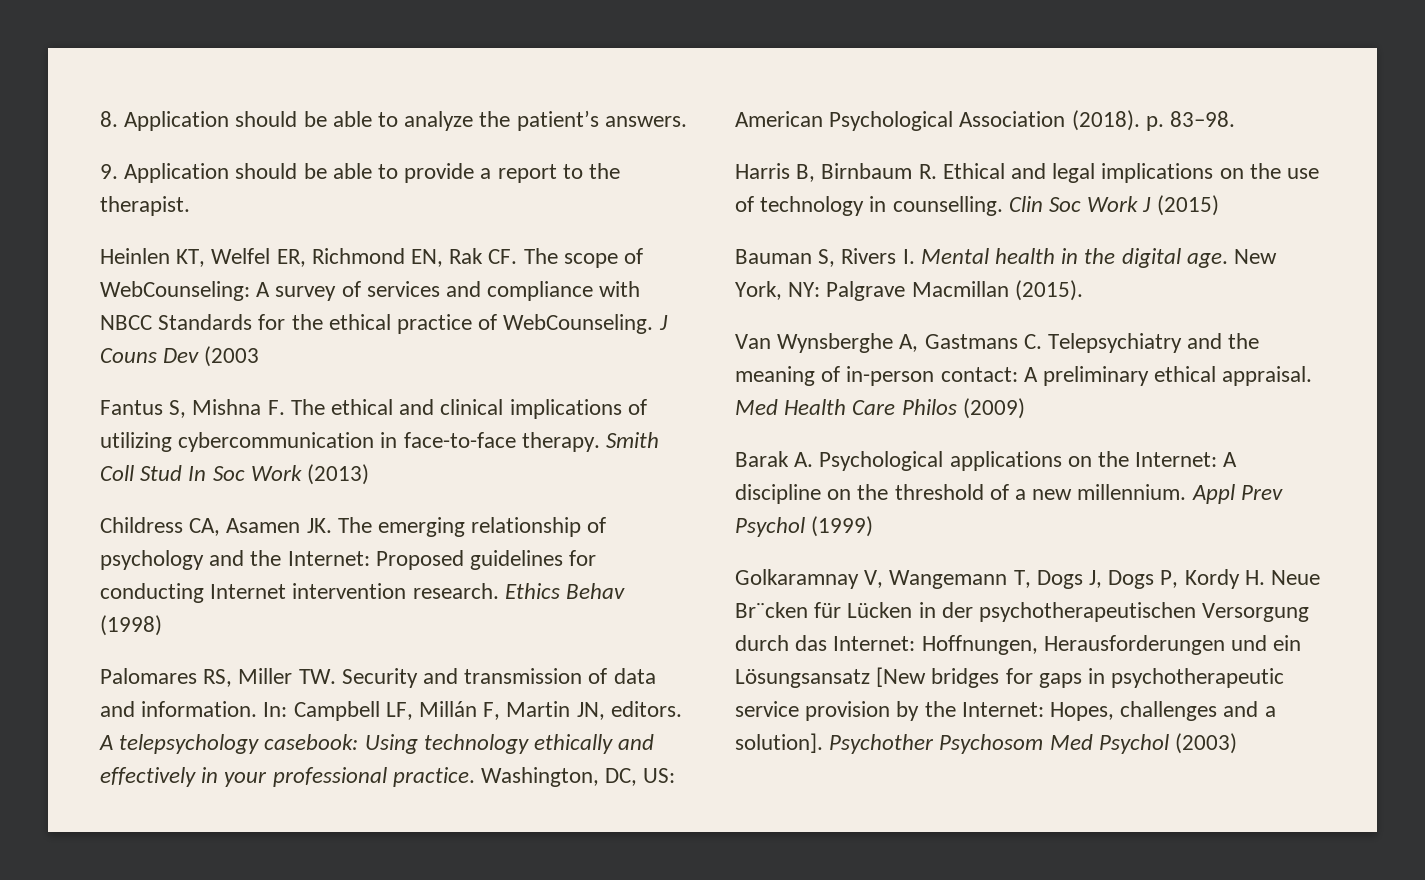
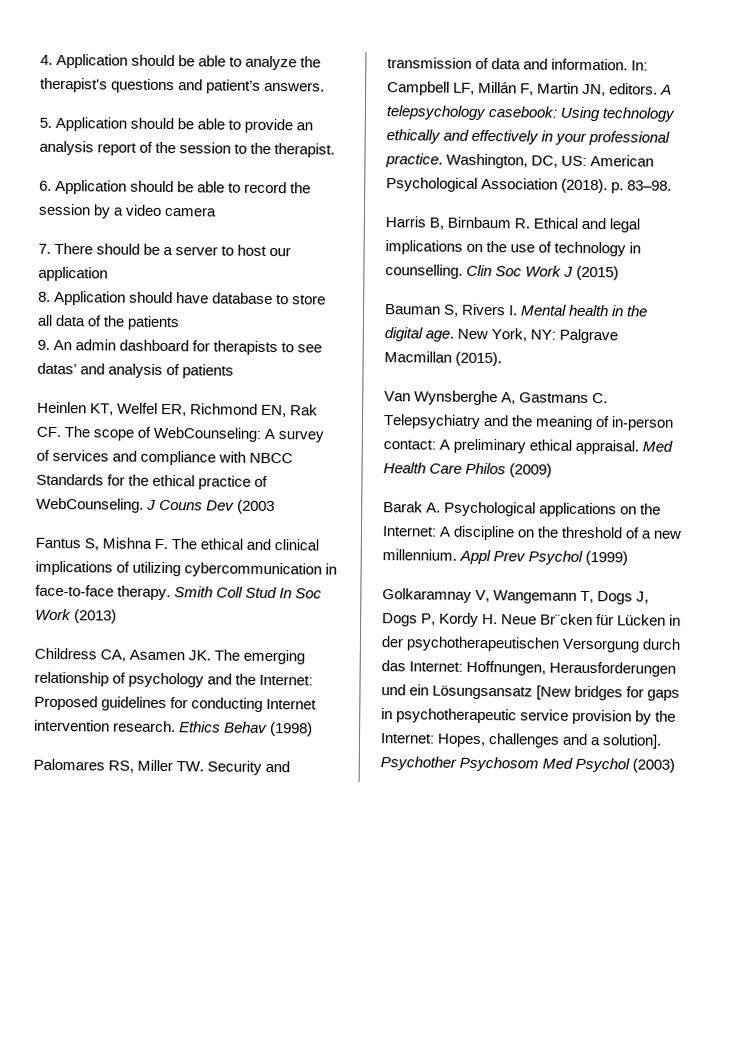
[100,111,118,127] 8. -> [40,54,53,65] 4.
(511, 119) none -> [40,77,204,94] therapist's questions and
[100,164,118,179] 9. -> [39,117,52,128] 5.
[480,163,621,183] [100,196,190,216] a report to the therapist. -> [296,122,314,131] [39,140,336,158] [39,179,312,195] [38,203,218,219] [38,242,292,257] [38,266,108,282] [38,290,327,306] [37,314,180,331] [37,339,323,356] [37,362,235,379] an analysis report of the session to the therapist. // 6. Application should be able to record the session by a video camera // 7. There should be a server to host our application // 8. Application should have database to store all data of the patients // 9. An admin dashboard for therapists to see datas’ and analysis of patients

